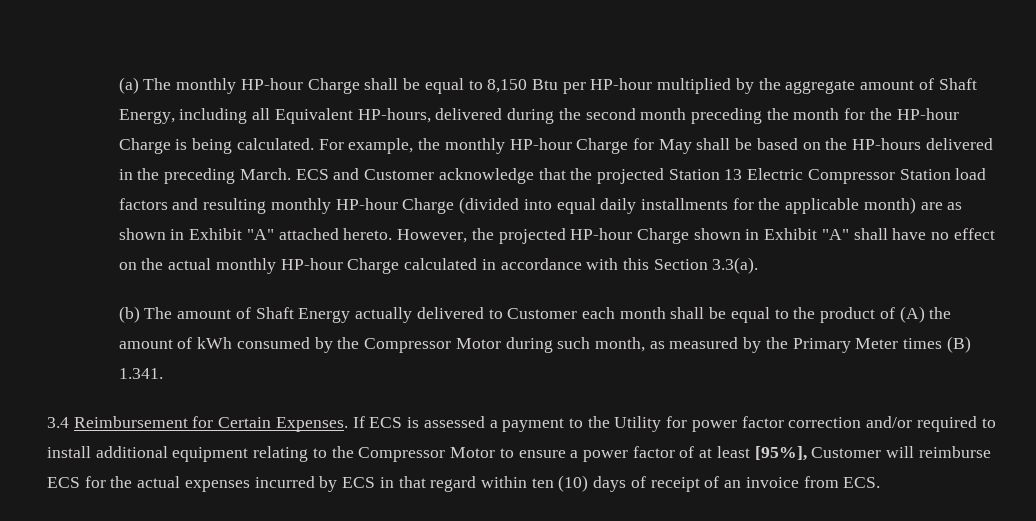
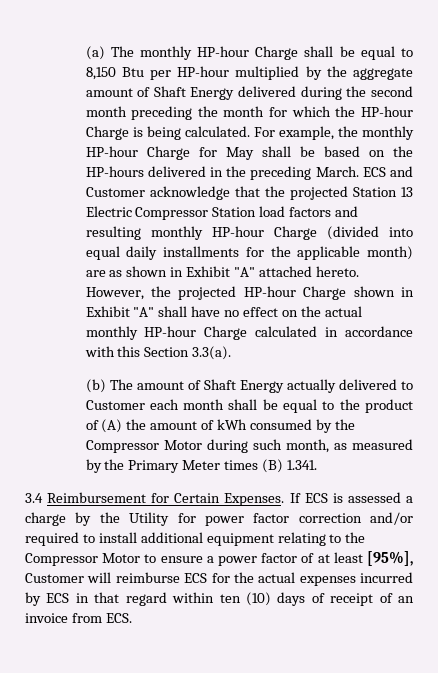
[118,108,431,124] Energy, including all Equivalent HP-hours, -> [190,87,235,100] Energy
(866, 114) none -> [291,106,331,117] which
[502,418,583,432] payment to -> [25,512,92,526] charge by

